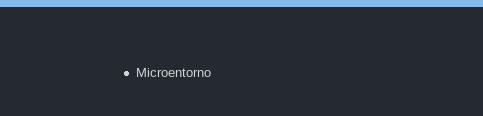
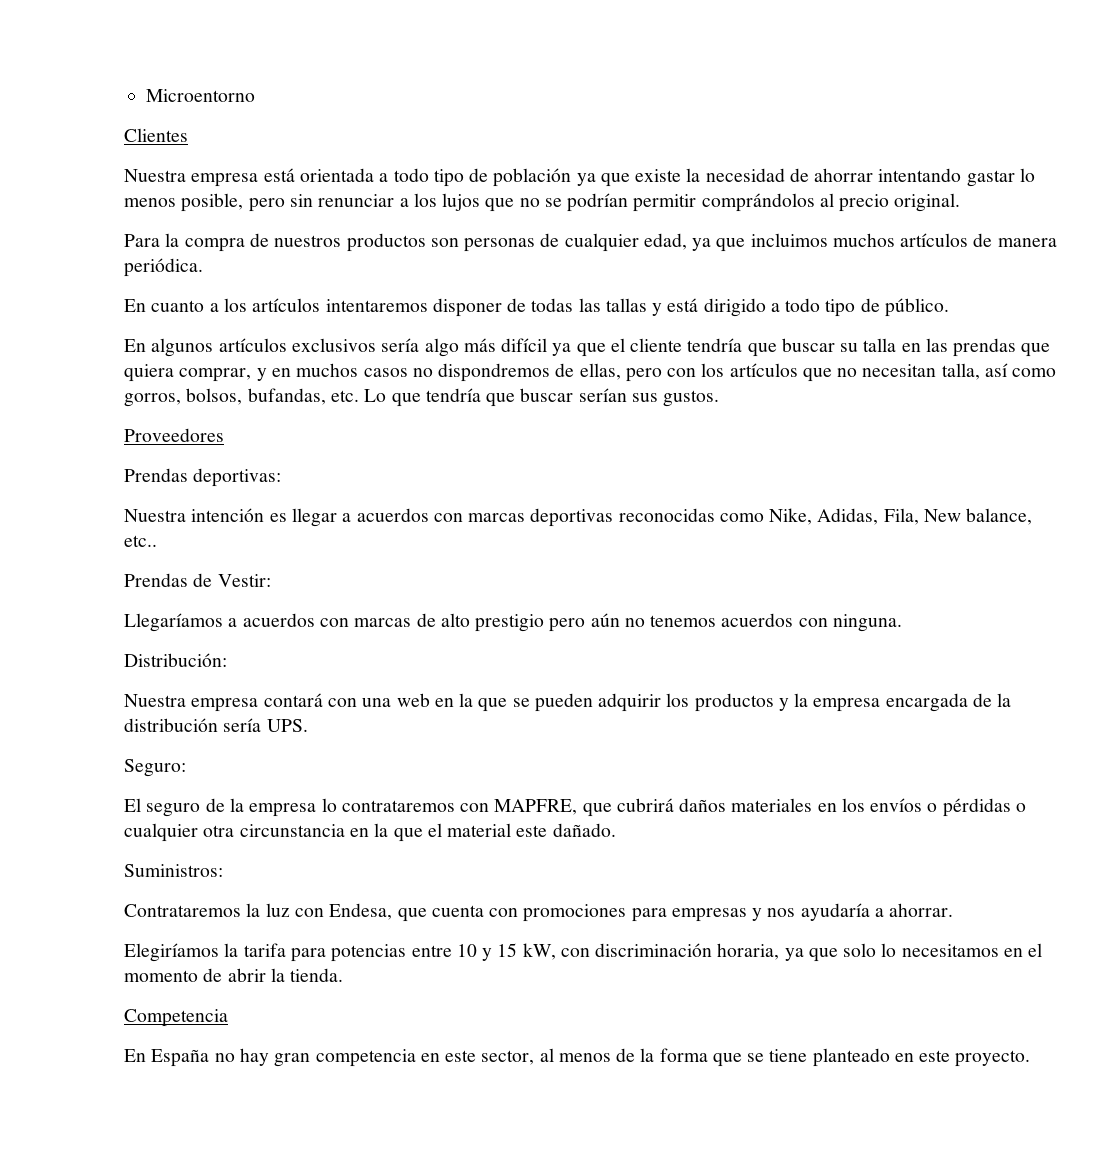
(211, 72) none -> [124,128,189,142] [124,168,1035,187] [124,193,961,212] [124,233,1057,252] [124,258,204,277] [124,298,949,317] [124,338,1051,357] [124,363,1057,382] [124,388,720,407] [124,428,225,442] [124,468,282,487] [124,508,1033,527] [124,535,158,547] [124,573,271,587] [124,613,902,632] [124,653,228,667] [124,693,1012,712] [124,718,308,732] [124,759,187,777] [124,798,1026,817] [124,823,616,842] [124,864,224,877] [124,903,954,922] [124,943,1043,962] [124,968,344,982] [124,1009,229,1027] [124,1048,1031,1067] // Clientes // Nuestra empresa está orientada a todo tipo de población ya que existe la necesidad de ahorrar intentando gastar lo menos posible, pero sin renunciar a los lujos que no se podrían permitir comprándolos al precio original. // Para la compra de nuestros productos son personas de cualquier edad, ya que incluimos muchos artículos de manera periódica. // En cuanto a los artículos intentaremos disponer de todas las tallas y está dirigido a todo tipo de público. // En algunos artículos exclusivos sería algo más difícil ya que el cliente tendría que buscar su talla en las prendas que quiera comprar, y en muchos casos no dispondremos de ellas, pero con los artículos que no necesitan talla, así como gorros, bolsos, bufandas, etc. Lo que tendría que buscar serían sus gustos. // Proveedores // Prendas deportivas: // Nuestra intención es llegar a acuerdos con marcas deportivas reconocidas como Nike, Adidas, Fila, New balance, etc.. // Prendas de Vestir: // Llegaríamos a acuerdos con marcas de alto prestigio pero aún no tenemos acuerdos con ninguna. // Distribución: // Nuestra empresa contará con una web en la que se pueden adquirir los productos y la empresa encargada de la distribución sería UPS. // Seguro: // El seguro de la empresa lo contrataremos con MAPFRE, que cubrirá daños materiales en los envíos o pérdidas o cualquier otra circunstancia en la que el material este dañado. // Suministros: // Contrataremos la luz con Endesa, que cuenta con promociones para empresas y nos ayudaría a ahorrar. // Elegiríamos la tarifa para potencias entre 10 y 15 kW, con discriminación horaria, ya que solo lo necesitamos en el momento de abrir la tienda. // Competencia // En España no hay gran competencia en este sector, al menos de la forma que se tiene planteado en este proyecto.

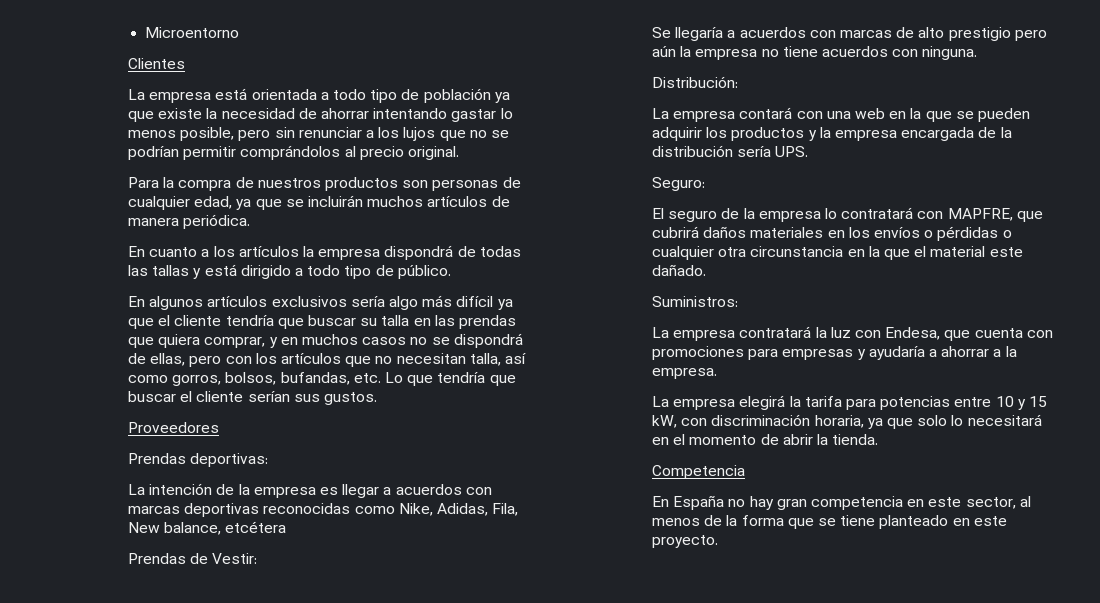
[124,169,187,182] Nuestra -> [128,89,146,100] La
[750,233,828,247] incluimos -> [285,195,363,207] se incluirán
[325,298,502,317] intentaremos disponer -> [302,245,454,260] la empresa dispondrá
[438,363,551,382] dispondremos -> [431,333,523,348] se dispondrá
(574, 395) none -> [180,391,244,402] el cliente
[124,508,265,522] Nuestra intención -> [128,483,316,498] La intención de la empresa
[124,535,158,547] etc.. -> [225,521,287,533] etcétera
[124,613,224,632] Llegaríamos -> [652,27,724,41] Se llegaría
[624,615,717,627] no tenemos -> [680,46,818,60] la empresa no tiene
[124,694,187,707] Nuestra -> [652,108,670,119] La
[341,800,455,812] contrataremos -> [841,207,914,219] contratará
[124,904,242,917] Contrataremos -> [652,326,812,341] La empresa contratará
[767,908,796,917] nos -> (866, 354) none
[889,903,954,917] [124,943,220,962] ahorrar. // Elegiríamos -> [941,346,1017,357] [652,368,718,379] [652,395,786,410] ahorrar a la empresa. // La empresa elegirá
[901,944,999,957] necesitamos -> [967,414,1042,426] necesitará

